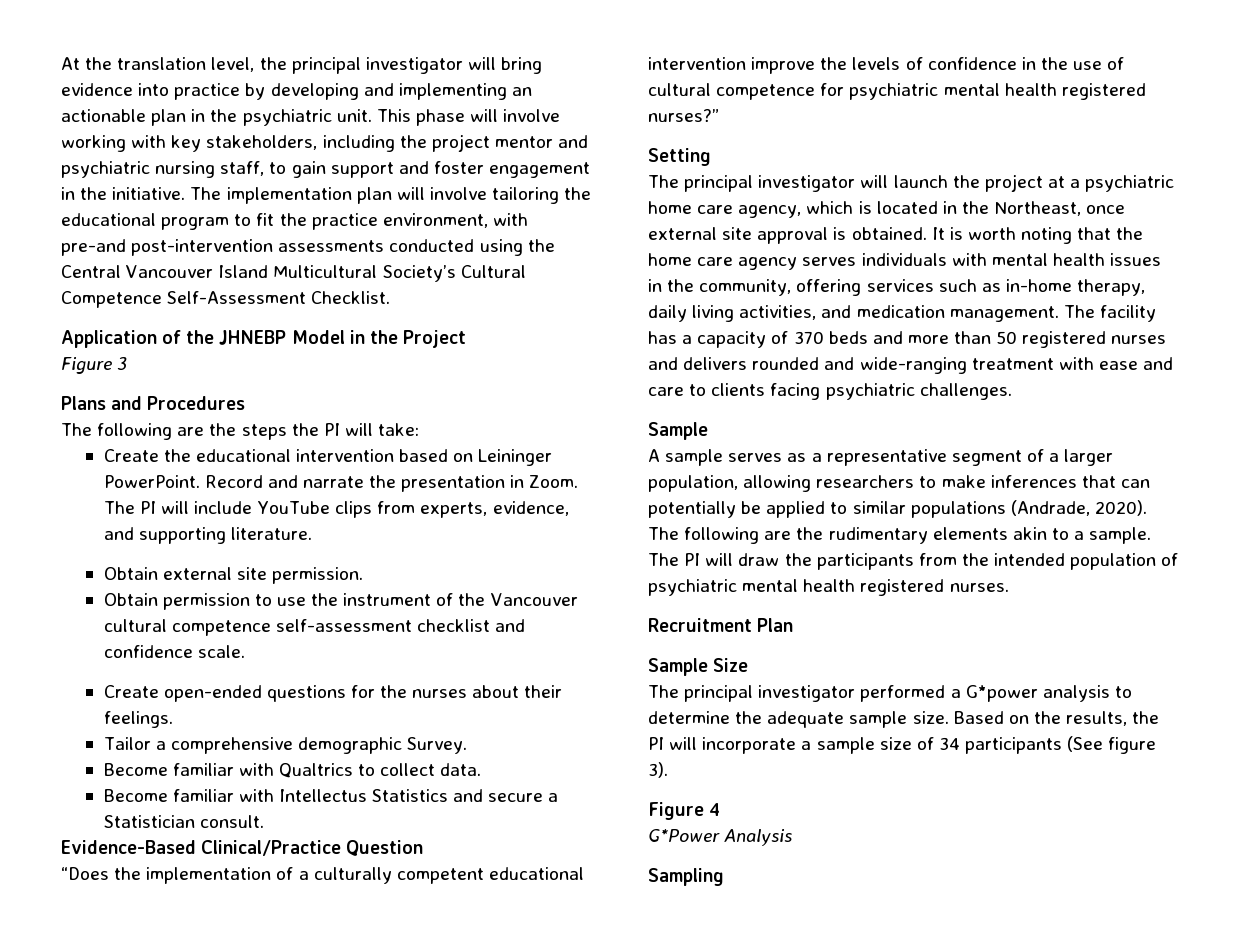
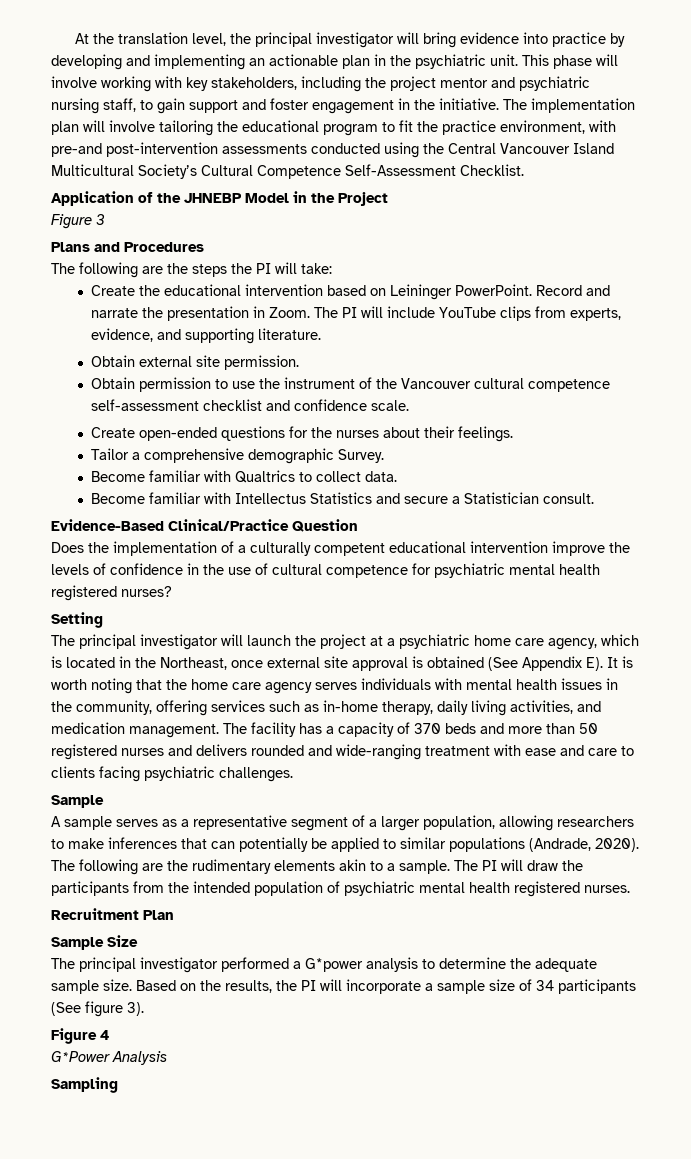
[61,867,109,880] “Does -> [51,542,84,553] Does
[648,109,719,122] nurses?” -> [121,586,172,597] nurses?
[851,227,927,240] obtained. -> [427,656,603,671] obtained (See Appendix E).

